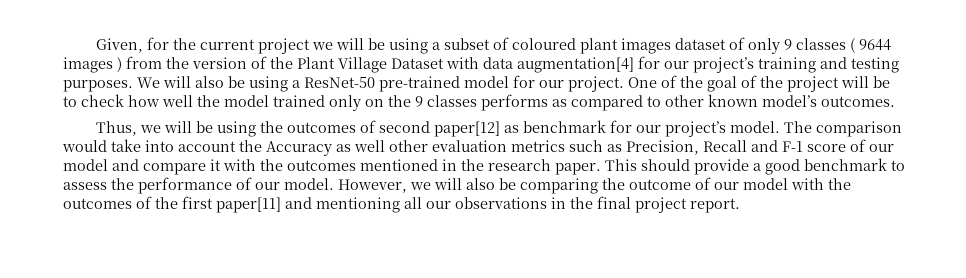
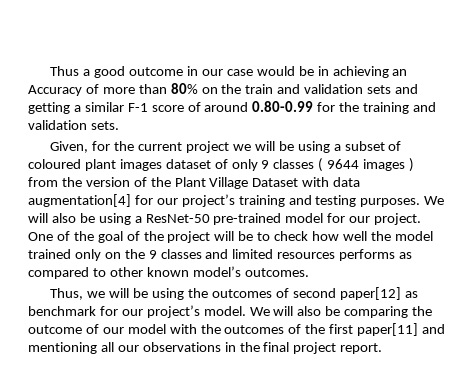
(95, 45) none -> [50,66,408,78] [28,83,419,96] [28,101,437,114] [28,120,119,130] Thus a good outcome in our case would be in achieving an Accuracy of more than 80% on the train and validation sets and getting a similar F-1 score of around 0.80-0.99 for the training and validation sets. //
(477, 101) none -> [205,249,336,259] and limited resources
[783,121,902,137] [62,139,894,156] [63,158,905,175] [63,177,431,194] The comparison would take into account the Accuracy as well other evaluation metrics such as Precision, Recall and F-1 score of our model and compare it with the outcomes mentioned in the research paper. This should provide a good benchmark to assess the performance of our model. However, we -> [249,307,270,316] We

